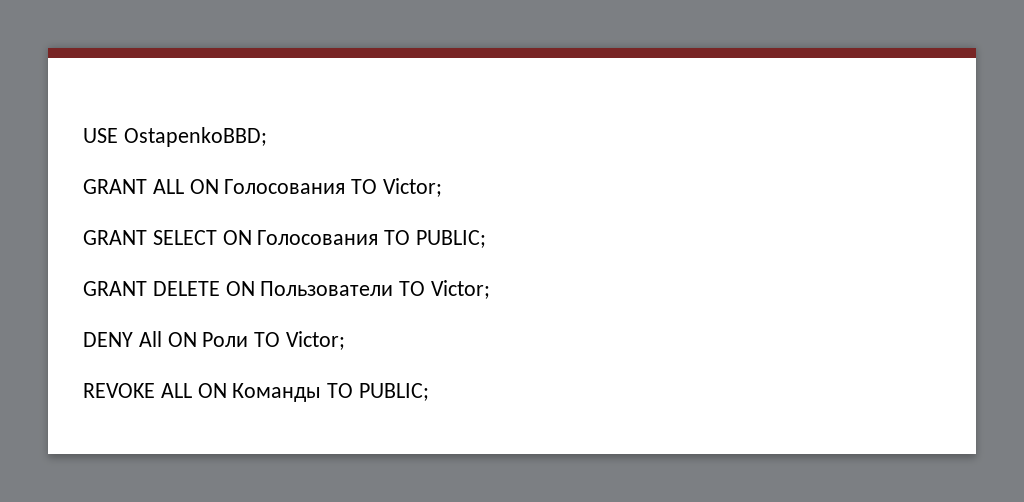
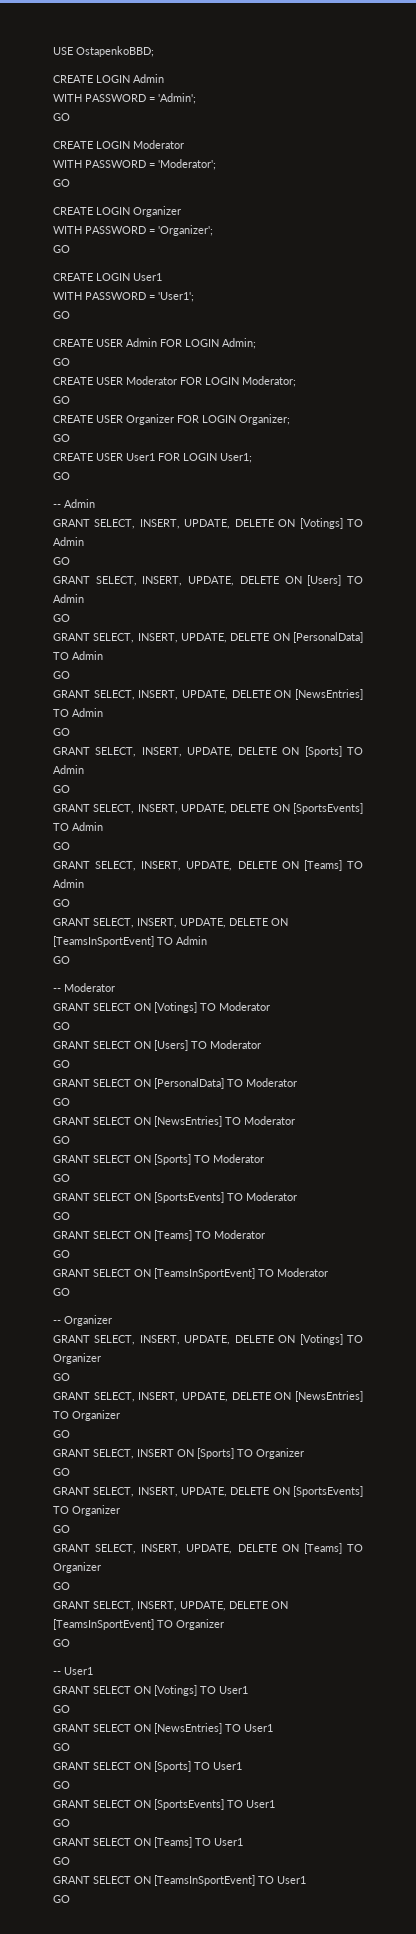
[83,178,443,197] [83,230,487,248] [83,280,491,299] [83,331,346,350] [83,383,430,402] GRANT ALL ON Голосования TO Victor; // GRANT SELECT ON Голосования TO PUBLIC; // GRANT DELETE ON Пользователи TO Victor; // DENY All ON Роли TO Victor; // REVOKE ALL ON Команды TO PUBLIC; -> [53,74,164,83] [53,93,196,104] [53,113,70,121] [53,140,184,149] [53,159,216,170] [53,179,70,187] [53,206,181,217] [53,225,213,236] [53,245,70,253] [53,273,162,281] [53,292,194,302] [53,311,70,319] [53,338,256,349] [53,358,70,366] [53,376,296,387] [53,396,70,404] [53,414,290,425] [53,434,70,442] [53,453,252,463] [53,472,70,480] [53,499,95,508] [53,518,363,529] [53,537,84,546] [53,557,70,565] [53,575,364,586] [53,594,84,603] [53,614,70,622] [53,632,363,643] [53,651,103,660] [53,671,70,679] [53,689,363,700] [53,708,103,717] [53,728,70,736] [53,746,363,757] [53,765,84,774] [53,785,70,793] [53,803,363,814] [53,822,103,831] [53,842,70,850] [53,860,363,871] [53,879,84,888] [53,899,70,907] [53,918,288,928] [53,936,207,947] [53,956,70,964] [53,983,115,992] [53,1002,270,1013] [53,1022,70,1030] [53,1040,261,1051] [53,1060,70,1068] [53,1078,297,1089] [53,1098,70,1106] [53,1116,295,1127] [53,1136,70,1144] [53,1154,264,1165] [53,1174,70,1182] [53,1192,297,1203] [53,1212,70,1220] [53,1230,265,1241] [53,1250,70,1258] [53,1268,328,1279] [53,1288,70,1296] [53,1315,112,1326] [53,1334,363,1345] [53,1353,101,1364] [53,1373,70,1381] [53,1391,363,1402] [53,1410,120,1421] [53,1430,70,1438] [53,1448,304,1459] [53,1468,70,1476] [53,1486,363,1497] [53,1505,120,1516] [53,1525,70,1533] [53,1543,363,1554] [53,1562,101,1573] [53,1582,70,1590] [53,1601,288,1611] [53,1619,224,1630] [53,1639,70,1647] [53,1667,93,1675] [53,1685,248,1696] [53,1705,70,1713] [53,1723,273,1734] [53,1743,70,1751] [53,1761,242,1772] [53,1781,70,1789] [53,1799,275,1810] [53,1819,70,1827] [53,1837,243,1848] [53,1857,70,1865] [53,1875,306,1886] [53,1895,70,1903] CREATE LOGIN Admin // WITH PASSWORD = 'Admin'; // GO // CREATE LOGIN Moderator // WITH PASSWORD = 'Moderator'; // GO // CREATE LOGIN Organizer // WITH PASSWORD = 'Organizer'; // GO // CREATE LOGIN User1 // WITH PASSWORD = 'User1'; // GO // CREATE USER Admin FOR LOGIN Admin; // GO // CREATE USER Moderator FOR LOGIN Moderator; // GO // CREATE USER Organizer FOR LOGIN Organizer; // GO // CREATE USER User1 FOR LOGIN User1; // GO // -- Admin // GRANT SELECT, INSERT, UPDATE, DELETE ON [Votings] TO Admin // GO // GRANT SELECT, INSERT, UPDATE, DELETE ON [Users] TO Admin // GO // GRANT SELECT, INSERT, UPDATE, DELETE ON [PersonalData] TO Admin // GO // GRANT SELECT, INSERT, UPDATE, DELETE ON [NewsEntries] TO Admin // GO // GRANT SELECT, INSERT, UPDATE, DELETE ON [Sports] TO Admin // GO // GRANT SELECT, INSERT, UPDATE, DELETE ON [SportsEvents] TO Admin // GO // GRANT SELECT, INSERT, UPDATE, DELETE ON [Teams] TO Admin // GO // GRANT SELECT, INSERT, UPDATE, DELETE ON [TeamsInSportEvent] TO Admin // GO // -- Moderator // GRANT SELECT ON [Votings] TO Moderator // GO // GRANT SELECT ON [Users] TO Moderator // GO // GRANT SELECT ON [PersonalData] TO Moderator // GO // GRANT SELECT ON [NewsEntries] TO Moderator // GO // GRANT SELECT ON [Sports] TO Moderator // GO // GRANT SELECT ON [SportsEvents] TO Moderator // GO // GRANT SELECT ON [Teams] TO Moderator // GO // GRANT SELECT ON [TeamsInSportEvent] TO Moderator // GO // -- Organizer // GRANT SELECT, INSERT, UPDATE, DELETE ON [Votings] TO Organizer // GO // GRANT SELECT, INSERT, UPDATE, DELETE ON [NewsEntries] TO Organizer // GO // GRANT SELECT, INSERT ON [Sports] TO Organizer // GO // GRANT SELECT, INSERT, UPDATE, DELETE ON [SportsEvents] TO Organizer // GO // GRANT SELECT, INSERT, UPDATE, DELETE ON [Teams] TO Organizer // GO // GRANT SELECT, INSERT, UPDATE, DELETE ON [TeamsInSportEvent] TO Organizer // GO // -- User1 // GRANT SELECT ON [Votings] TO User1 // GO // GRANT SELECT ON [NewsEntries] TO User1 // GO // GRANT SELECT ON [Sports] TO User1 // GO // GRANT SELECT ON [SportsEvents] TO User1 // GO // GRANT SELECT ON [Teams] TO User1 // GO // GRANT SELECT ON [TeamsInSportEvent] TO User1 // GO

